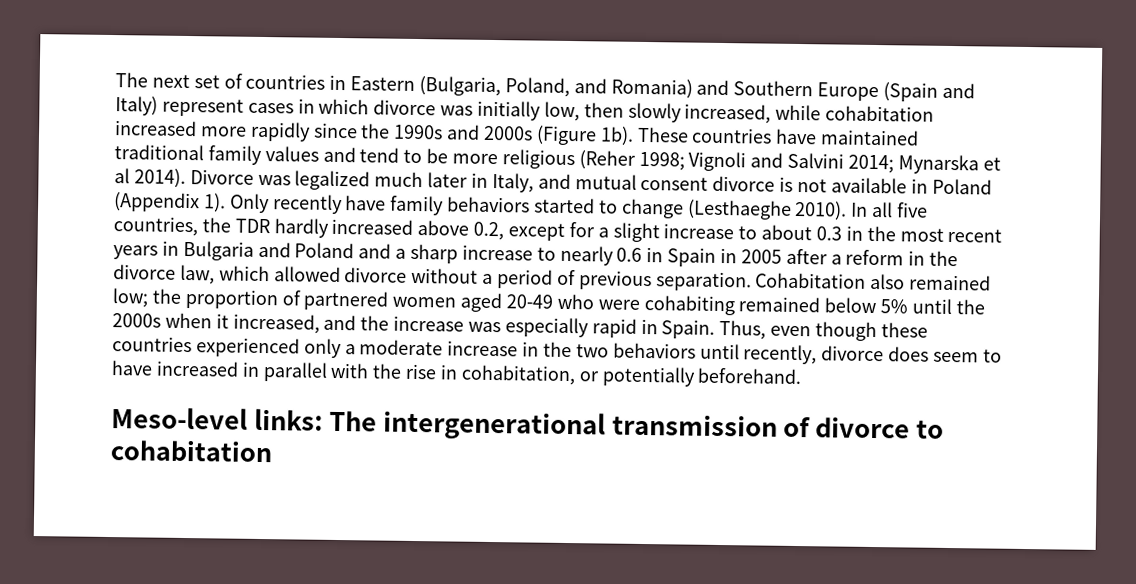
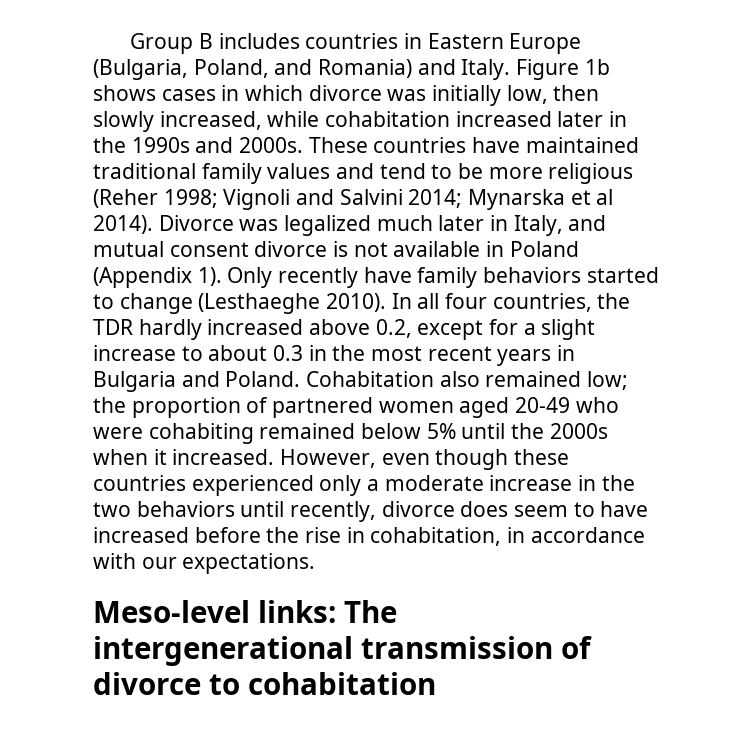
[115,72,243,89] The next set of -> [130,33,300,54] Group B includes
(416, 83) none -> [509,33,582,54] Europe
[733,80,975,102] [115,96,244,117] Southern Europe (Spain and Italy) represent -> [461,59,610,80] [93,85,156,101] Italy. Figure 1b shows
[200,121,634,146] more rapidly since the 1990s and 2000s (Figure 1b). -> [557,111,628,127] [93,137,304,153] later in the 1990s and 2000s.
[897,202,929,218] five -> [445,293,488,309] four
[294,242,959,267] [113,264,752,292] Poland and a sharp increase to nearly 0.6 in Spain in 2005 after a reform in the divorce law, which allowed divorce without a period of previous separation. -> [225,371,301,387] Poland.
[232,313,767,340] increased, and the increase was especially rapid in Spain. Thus, -> [172,449,377,468] increased. However,
[241,361,370,382] in parallel with -> [194,527,261,543] before
[578,366,803,387] or potentially beforehand. -> [507,527,645,543] [93,553,316,574] in accordance with our expectations.

